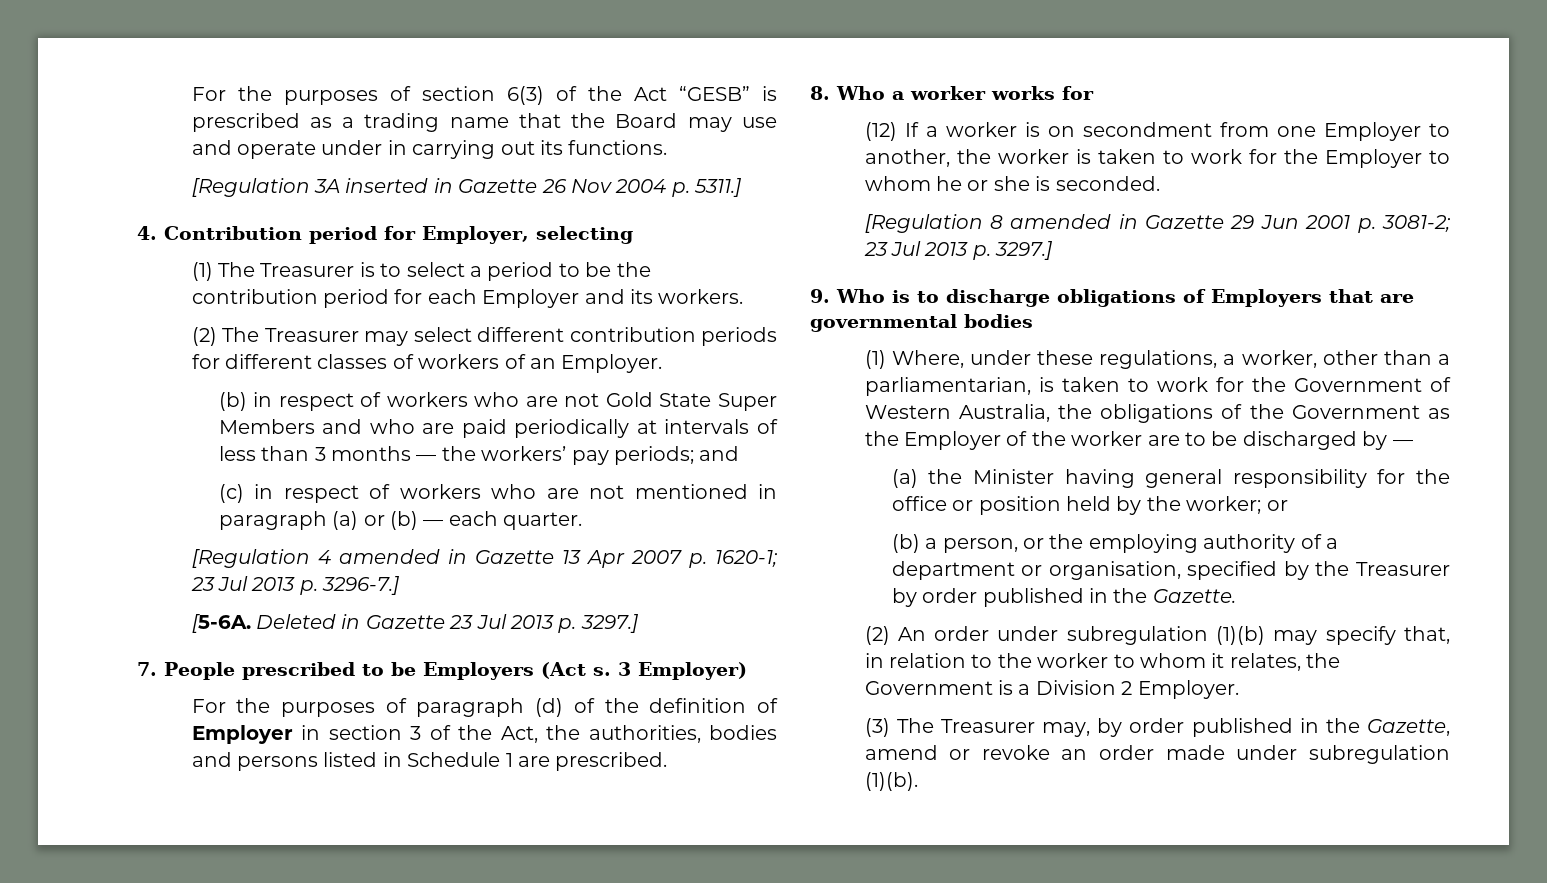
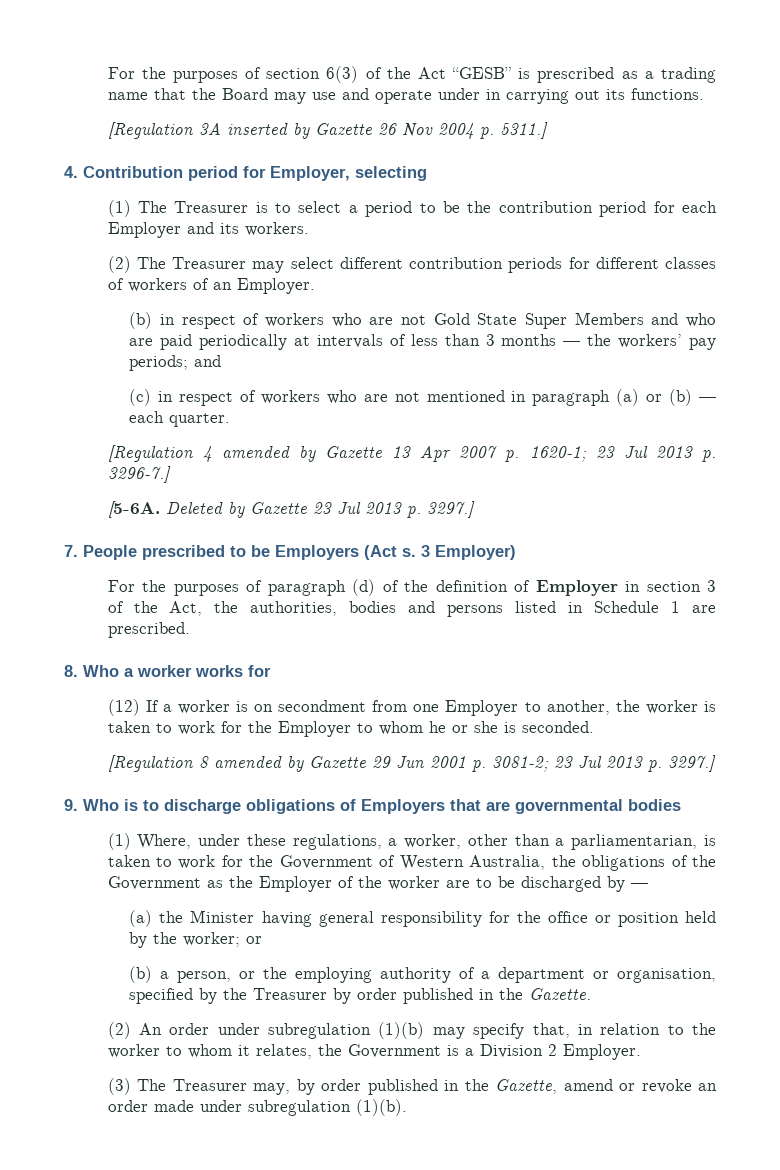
[433,178,453,193] in -> [292,123,310,139] by
[447,549,467,564] in -> [298,446,316,462] by
[341,614,361,629] in -> [227,502,245,518] by
[1118,214,1138,229] in -> [286,756,304,772] by

